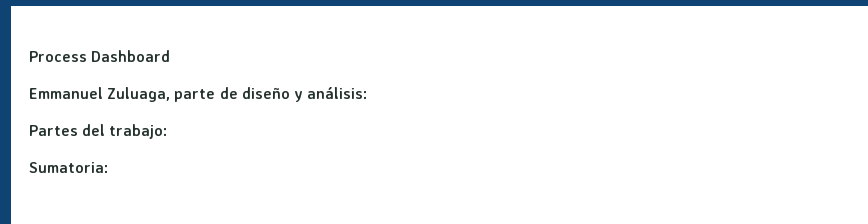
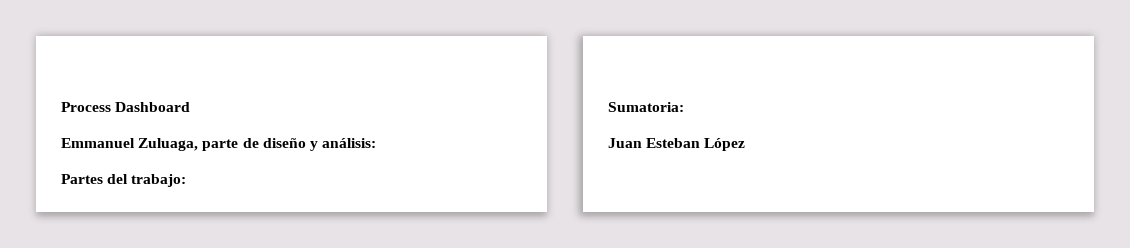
(108, 167) none -> [608,138,746,151] // Juan Esteban López

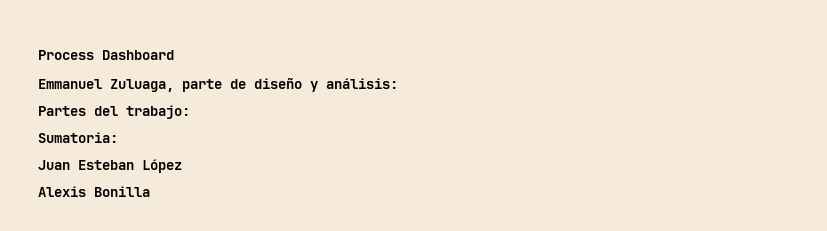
(746, 144) none -> [38,186,150,197] // Alexis Bonilla

